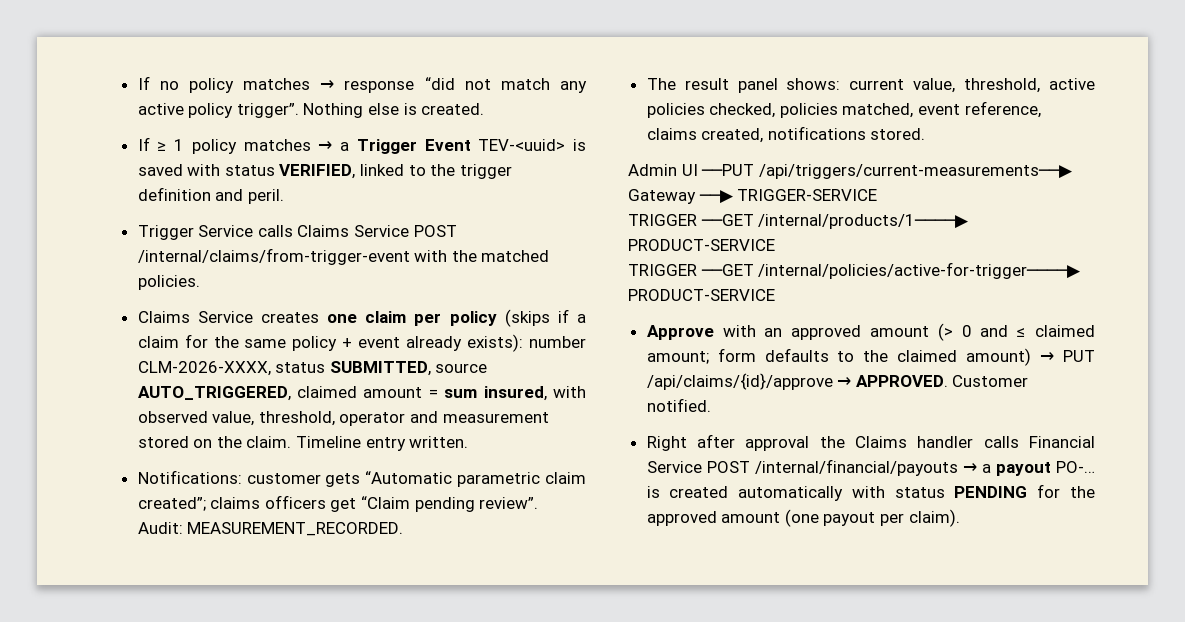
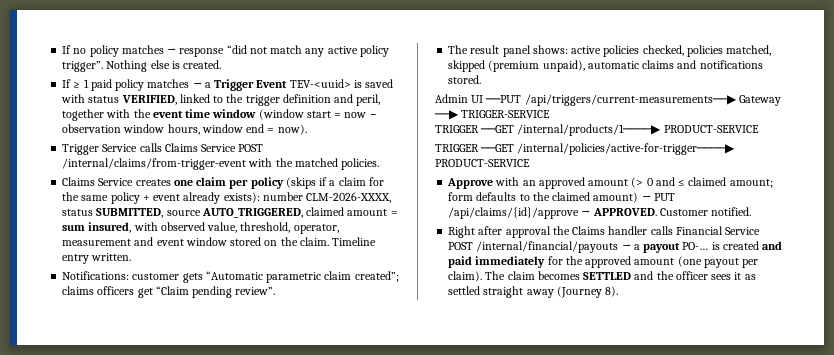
(185, 145) none -> [90,79,112,91] paid
[247,189,284,204] peril. -> [356,94,381,106] [62,109,377,121] [62,124,307,135] peril, together with the event time window (window start = now − observation window hours, window end = now).
[339,411,549,426] operator and measurement -> [293,224,339,234] [62,237,227,246] operator, measurement and event window
[137,522,404,536] Audit: MEASUREMENT_RECORDED. -> (276, 291) none
[849,78,1041,93] current value, threshold, -> (568, 49) none
[918,101,1041,118] [646,128,764,143] event reference, claims created, -> [448,60,697,72] skipped (premium unpaid), automatic claims and
[738,486,1028,501] automatically with status PENDING -> [762,241,783,250] [448,256,546,268] and paid immediately
(960, 518) none -> [485,271,756,280] [448,286,619,298] The claim becomes SETTLED and the officer sees it as settled straight away (Journey 8).

